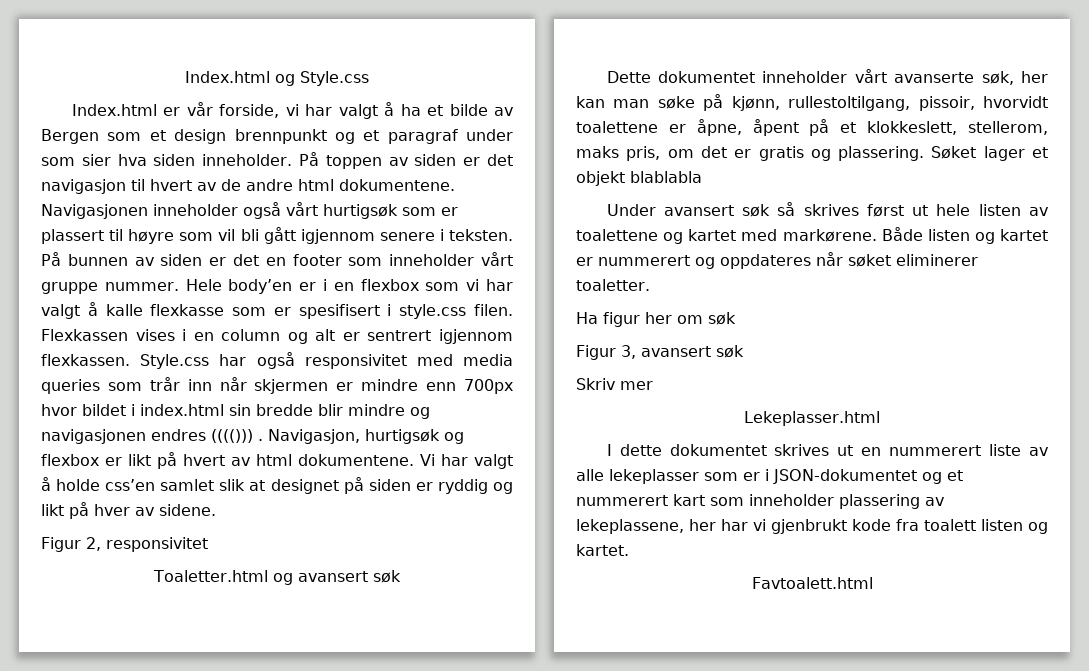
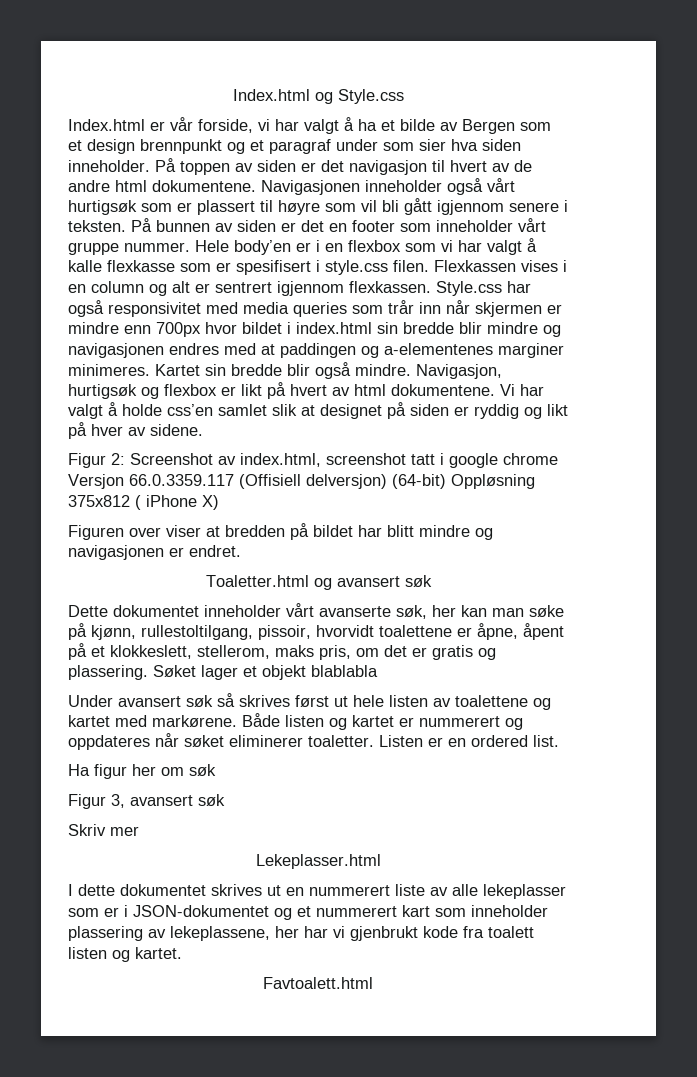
[211,429,263,443] (((())) . -> [224,343,564,358] [68,362,411,379] med at paddingen og a-elementenes marginer minimeres. Kartet sin bredde blir også mindre.
[85,537,208,552] 2, responsivitet -> [111,453,558,468] [68,474,535,489] [68,495,219,510] [68,523,493,540] [68,545,241,560] 2: Screenshot av index.html, screenshot tatt i google chrome Versjon 66.0.3359.117 (Offisiell delversjon) (64-bit) Oppløsning 375x812 ( iPhone X) // Figuren over viser at bredden på bildet har blitt mindre og navigasjonen er endret.
(650, 285) none -> [379,735,559,747] Listen er en ordered list.

